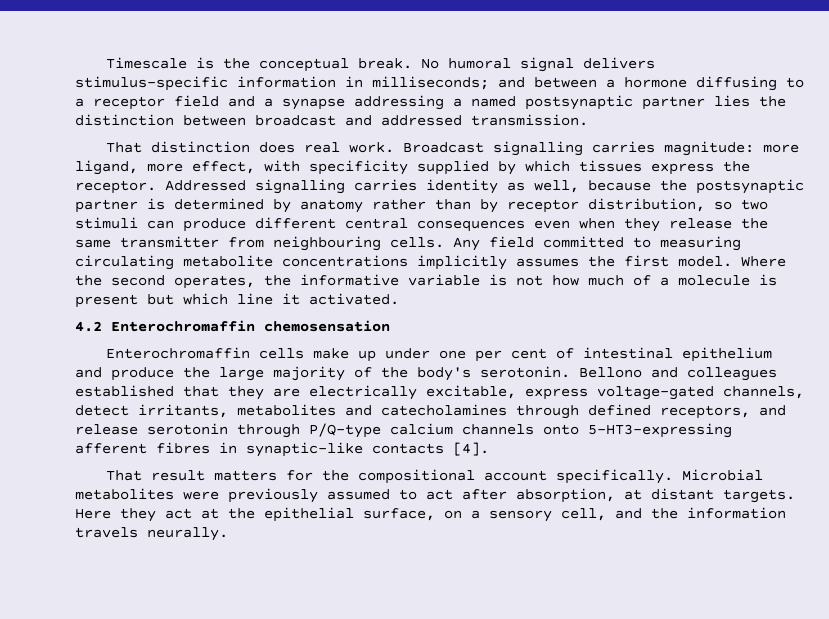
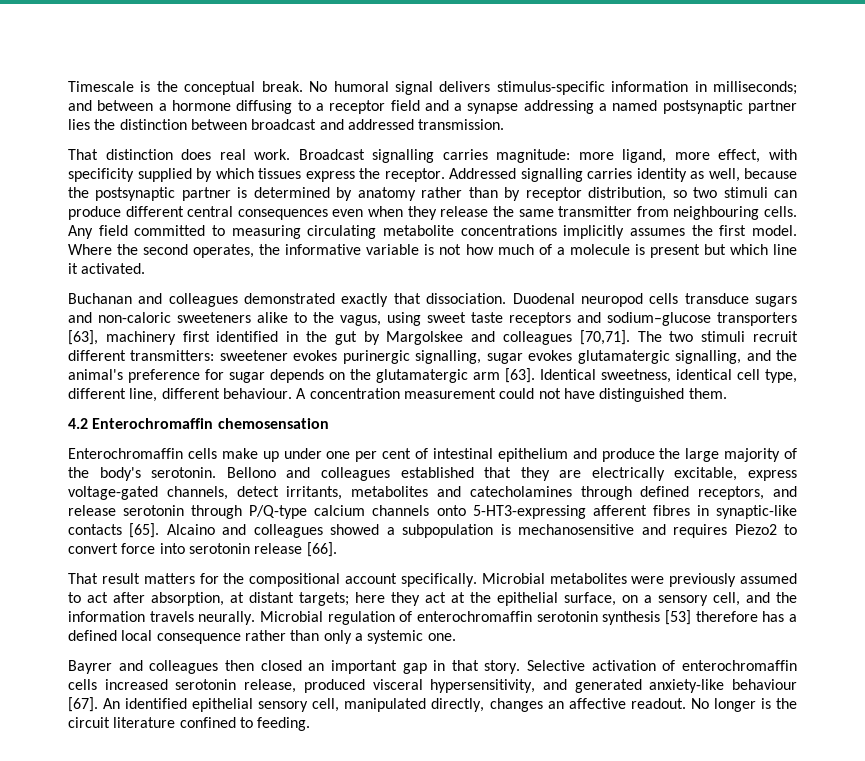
(399, 299) none -> [68,293,798,307] [68,312,797,326] [68,330,798,345] [68,350,797,364] [68,368,797,383] [68,388,727,402] // Buchanan and colleagues demonstrated exactly that dissociation. Duodenal neuropod cells transduce sugars and non-caloric sweeteners alike to the vagus, using sweet taste receptors and sodium–glucose transporters [63], machinery first identified in the gut by Margolskee and colleagues [70,71]. The two stimuli recruit different transmitters: sweetener evokes purinergic signalling, sugar evokes glutamatergic signalling, and the animal's preference for sugar depends on the glutamatergic arm [63]. Identical sweetness, identical cell type, different line, different behaviour. A concentration measurement could not have distinguished them.
[453,442,489,456] [4]. -> [129,523,797,538] [68,542,337,557] [65]. Alcaino and colleagues showed a subpopulation is mechanosensitive and requires Piezo2 to convert force into serotonin release [66].
[723,489,795,503] [75,508,111,519] targets. Here -> [299,592,385,606] targets; here
(228, 534) none -> [260,610,797,625] [68,630,456,644] [68,660,797,674] [68,679,798,693] [68,697,798,712] [68,717,311,731] Microbial regulation of enterochromaffin serotonin synthesis [53] therefore has a defined local consequence rather than only a systemic one. // Bayrer and colleagues then closed an important gap in that story. Selective activation of enterochromaffin cells increased serotonin release, produced visceral hypersensitivity, and generated anxiety-like behaviour [67]. An identified epithelial sensory cell, manipulated directly, changes an affective readout. No longer is the circuit literature confined to feeding.

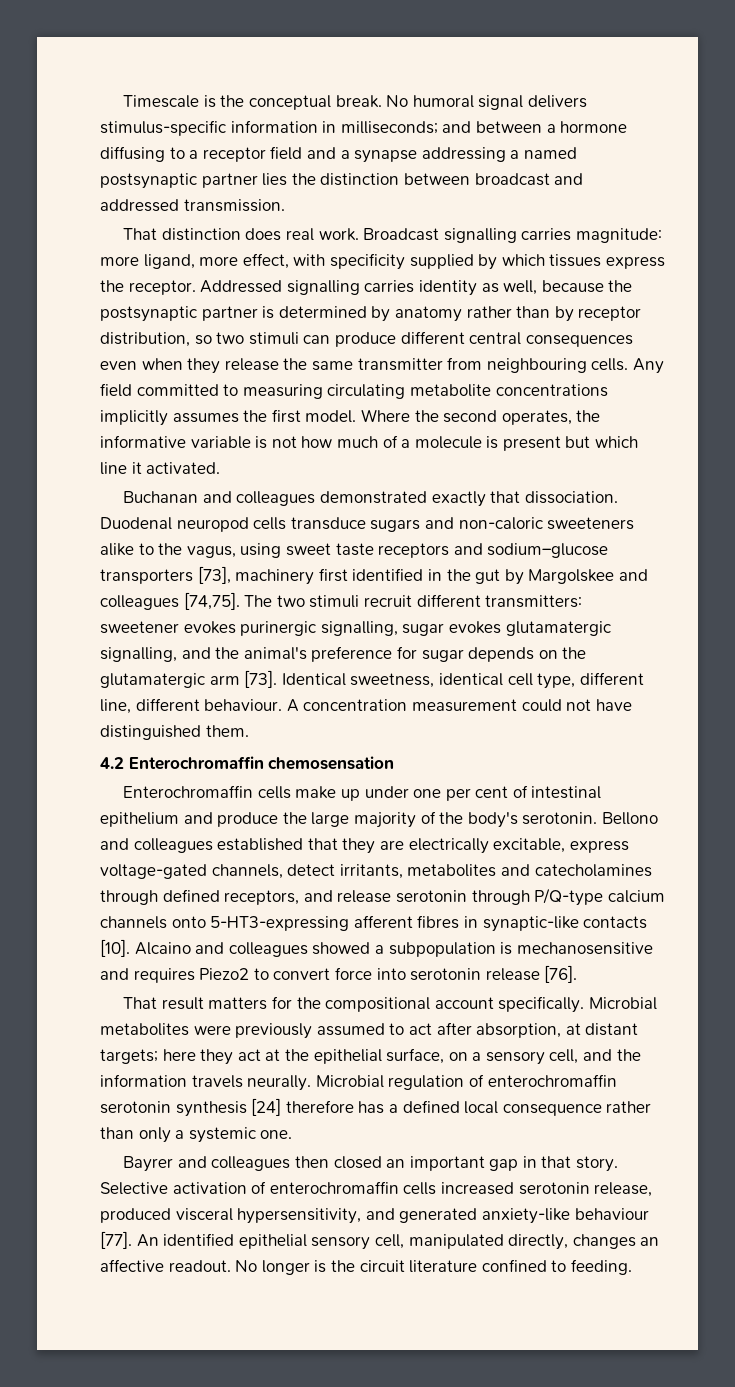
[68,330,98,345] [63], -> [197,566,231,584] [73],
[579,330,630,345] [70,71]. -> [183,592,240,610] [74,75].
[505,368,535,383] [63]. -> [244,670,278,688] [73].
[129,523,160,538] [65]. -> [100,939,130,957] [10].
[306,542,337,557] [66]. -> [544,965,578,983] [76].
[665,610,691,625] [53] -> [251,1098,282,1116] [24]
[68,697,98,712] [67]. -> [100,1231,132,1249] [77].

